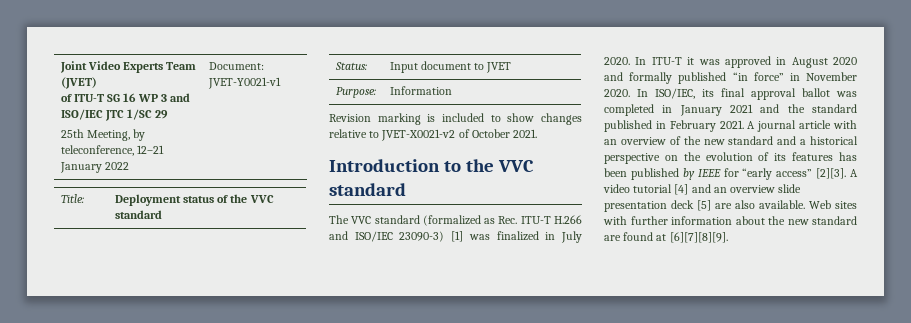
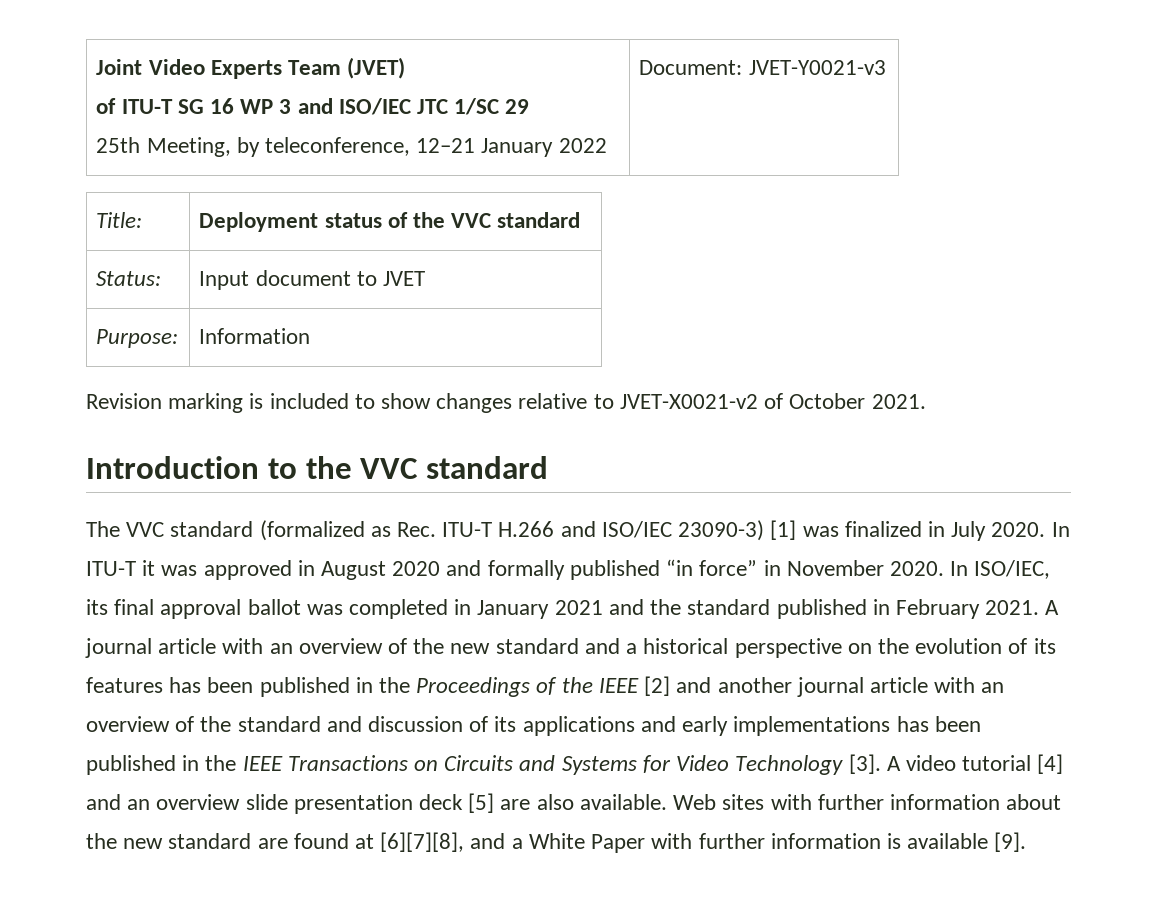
[207,77,281,89] JVET-Y0021-v1 -> [748,60,886,75] JVET-Y0021-v3
[682,168,847,180] by IEEE for “early access” [2][3]. -> [355,676,1005,697] [86,716,981,736] [86,754,881,775] in the Proceedings of the IEEE [2] and another journal article with an overview of the standard and discussion of its applications and early implementations has been published in the IEEE Transactions on Circuits and Systems for Video Technology [3].
[669,232,728,243] [6][7][8][9]. -> [380,832,1027,853] [6][7][8], and a White Paper with further information is available [9].

